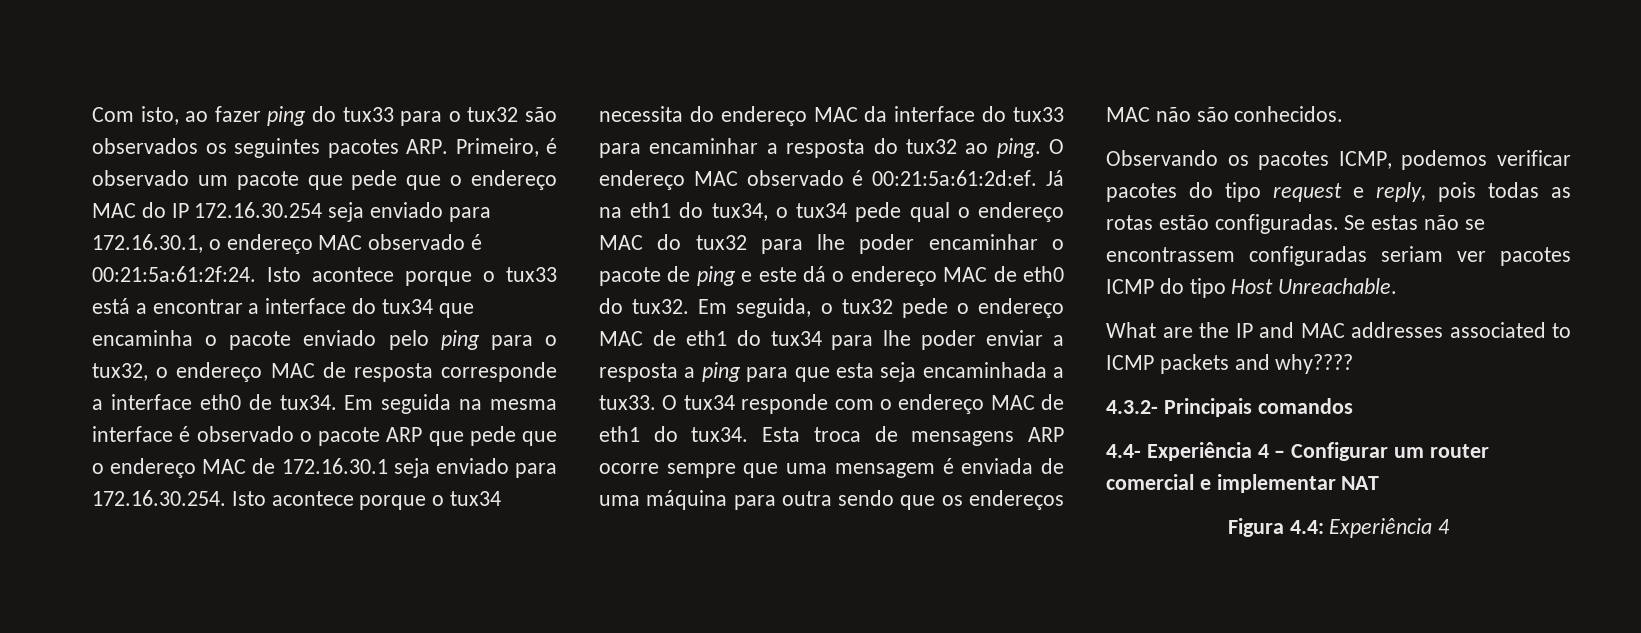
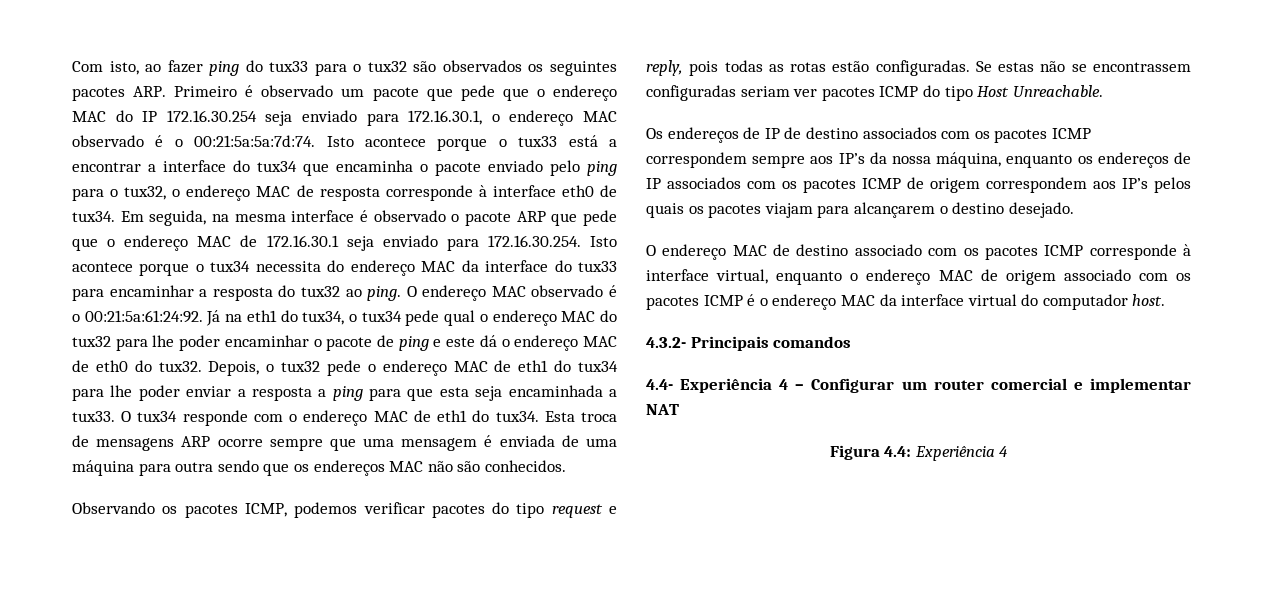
[455,138,539,157] Primeiro, -> [174,86,238,97] Primeiro
[92,266,256,282] 00:21:5a:61:2f:24. -> [174,135,316,147] o 00:21:5a:5a:7d:74.
[92,399,103,410] a -> [478,185,487,197] à
[381,394,452,414] seguida -> [149,210,207,226] seguida,
[872,170,1038,186] 00:21:5a:61:2d:ef. -> [72,310,203,323] o 00:21:5a:61:24:92.
[698,298,812,318] Em seguida, -> [208,361,260,376] Depois,
[1106,322,1571,338] [1106,354,1354,374] What are the IP and MAC addresses associated to ICMP packets and why???? -> [646,127,1091,143] [646,152,1191,168] [646,177,1191,193] [646,202,1074,218] [646,244,1191,260] [646,269,1191,285] [646,294,1166,310] Os endereços de IP de destino associados com os pacotes ICMP correspondem sempre aos IP’s da nossa máquina, enquanto os endereços de IP associados com os pacotes ICMP de origem correspondem aos IP’s pelos quais os pacotes viajam para alcançarem o destino desejado. // O endereço MAC de destino associado com os pacotes ICMP corresponde à interface virtual, enquanto o endereço MAC de origem associado com os pacotes ICMP é o endereço MAC da interface virtual do computador host.

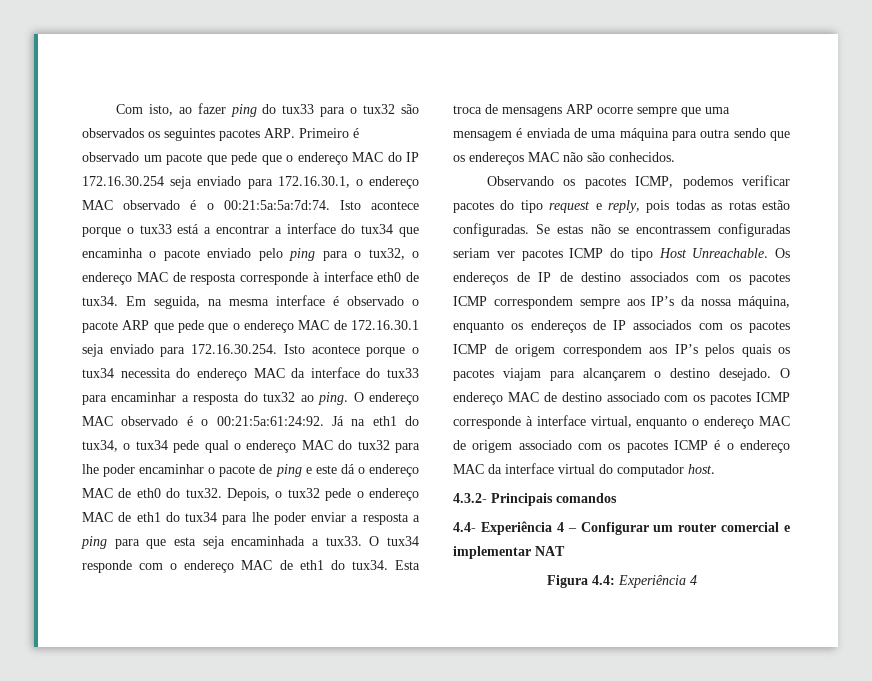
(1103, 91) // -> (769, 253) none
(1074, 210) // -> (772, 374) none

